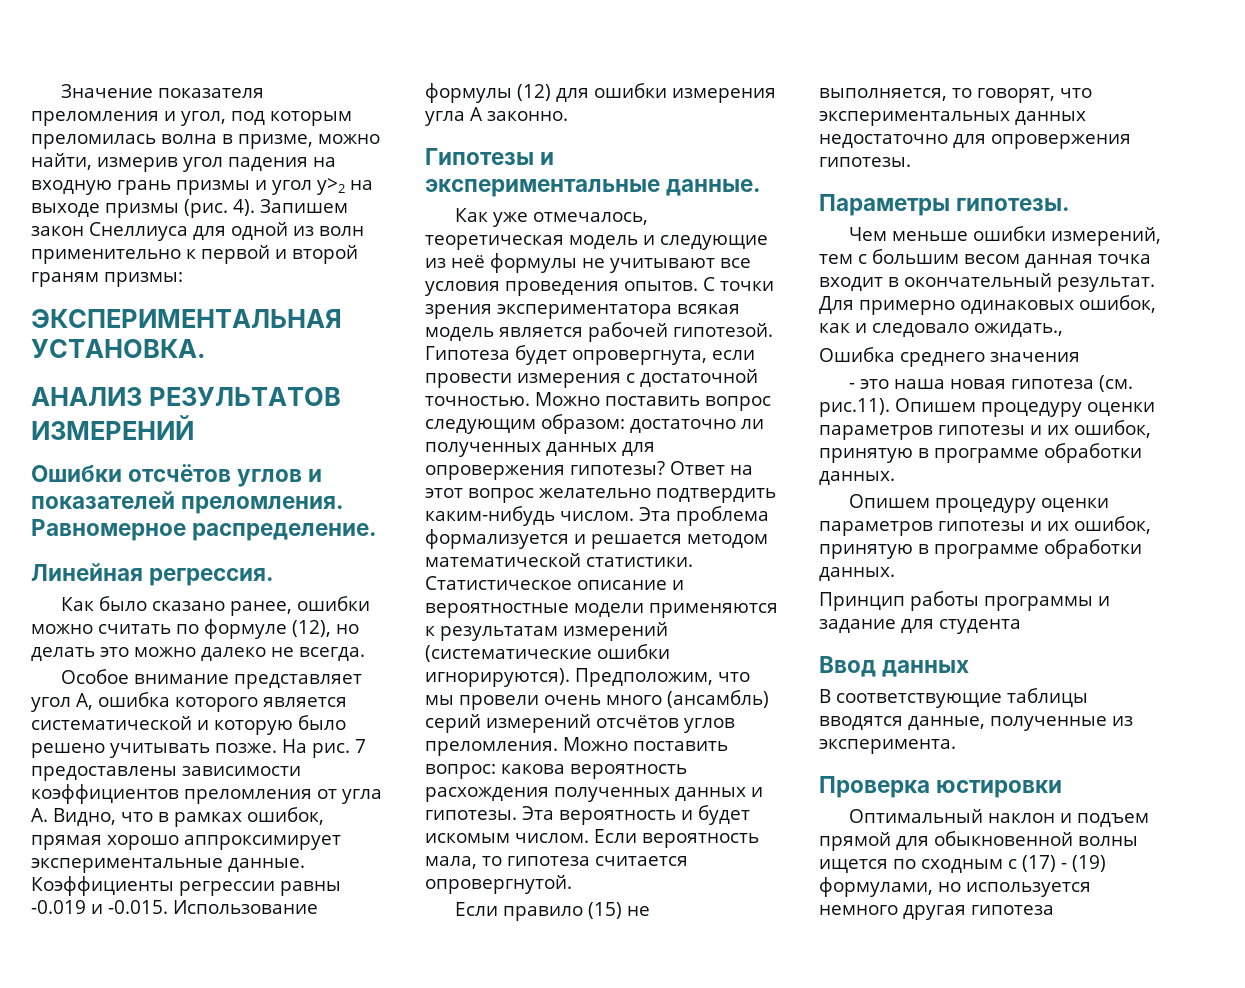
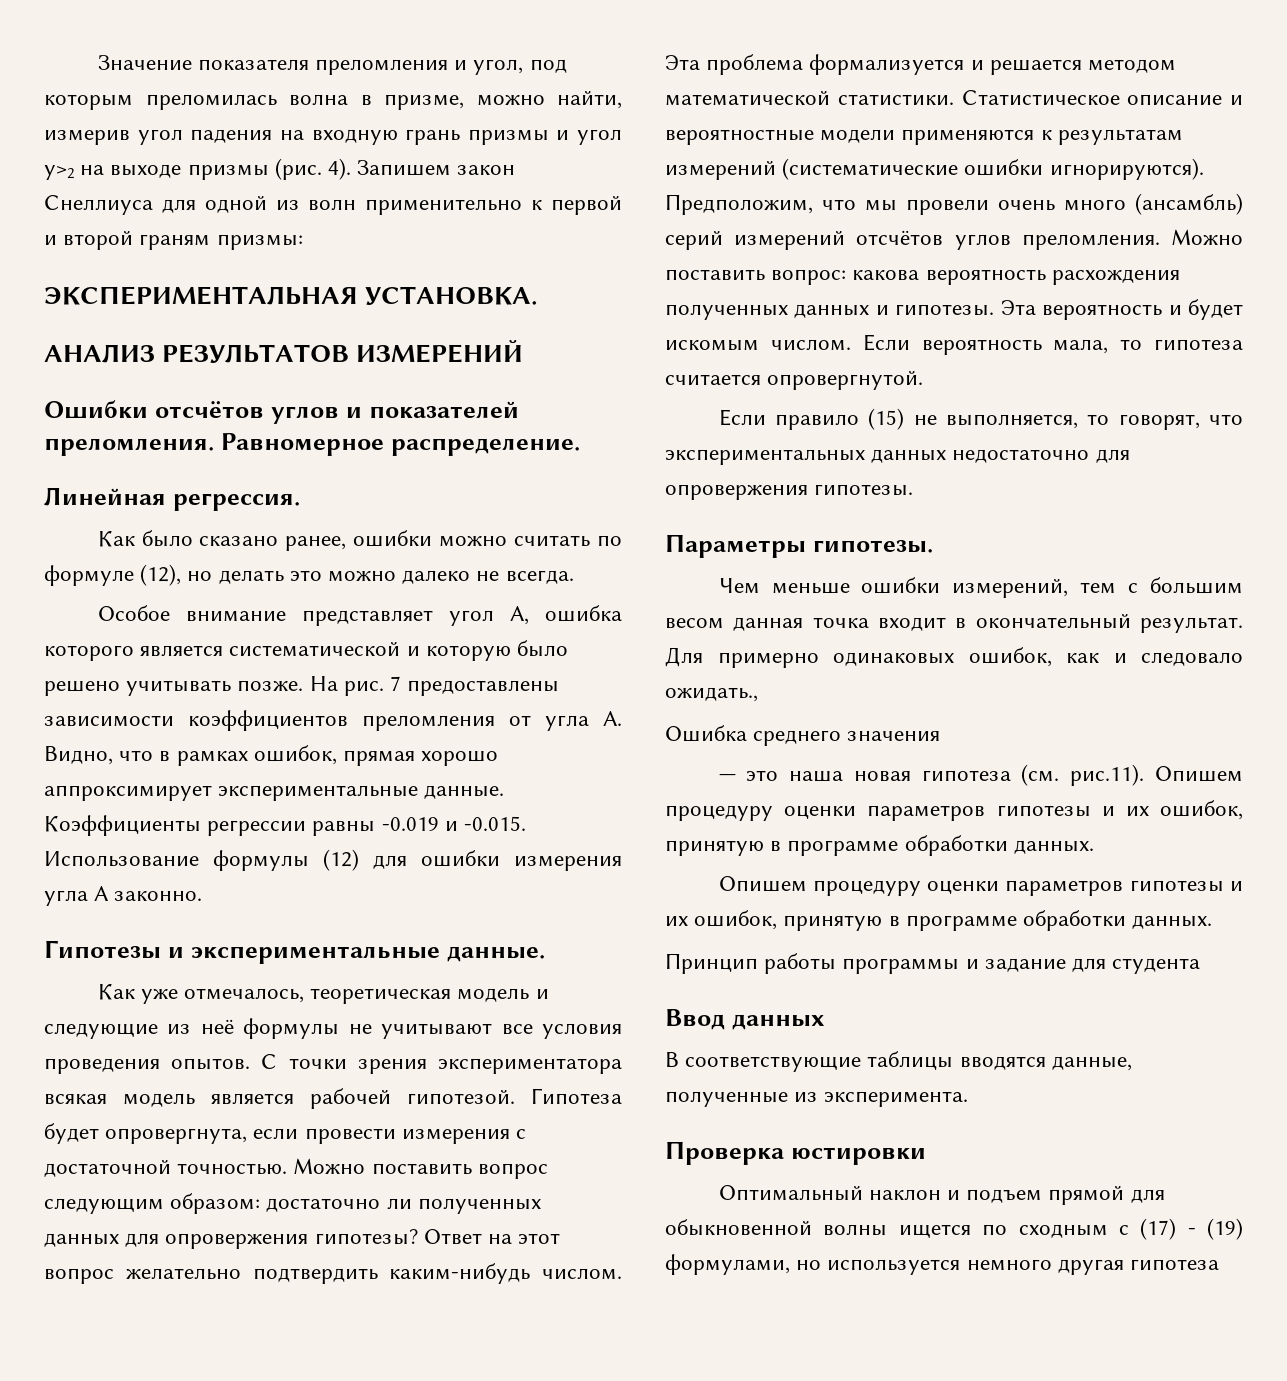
[849,383,856,389] - -> [718,774,736,781] —

